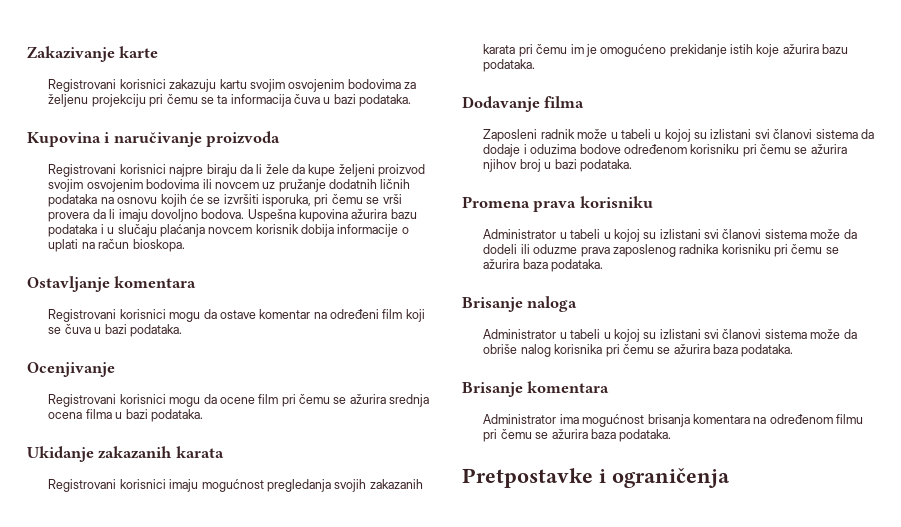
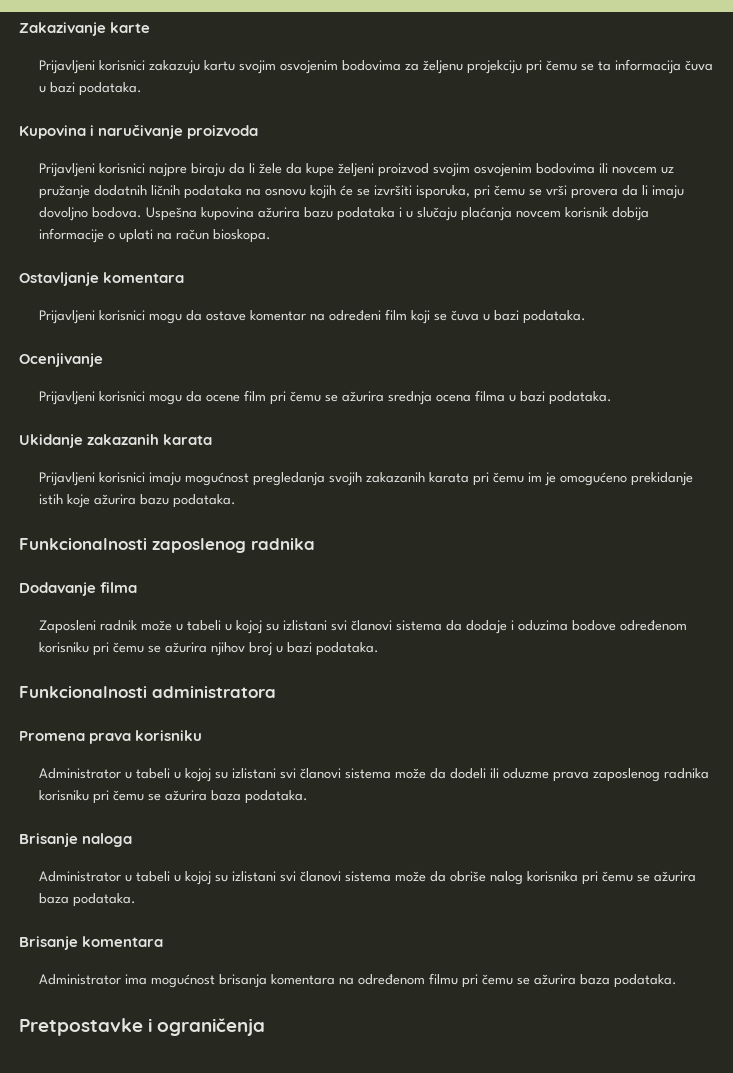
[48,79,117,92] Registrovani -> [38,60,95,74] Prijavljeni
[48,164,117,177] Registrovani -> [38,163,95,177] Prijavljeni
[48,309,117,322] Registrovani -> [38,310,95,324] Prijavljeni
[48,394,117,407] Registrovani -> [38,391,95,405] Prijavljeni
[48,479,117,492] Registrovani -> [38,472,95,486] Prijavljeni
(536, 65) none -> [19,538,315,553] // Funkcionalnosti zaposlenog radnika
(632, 165) none -> [19,686,276,698] // Funkcionalnosti administratora

